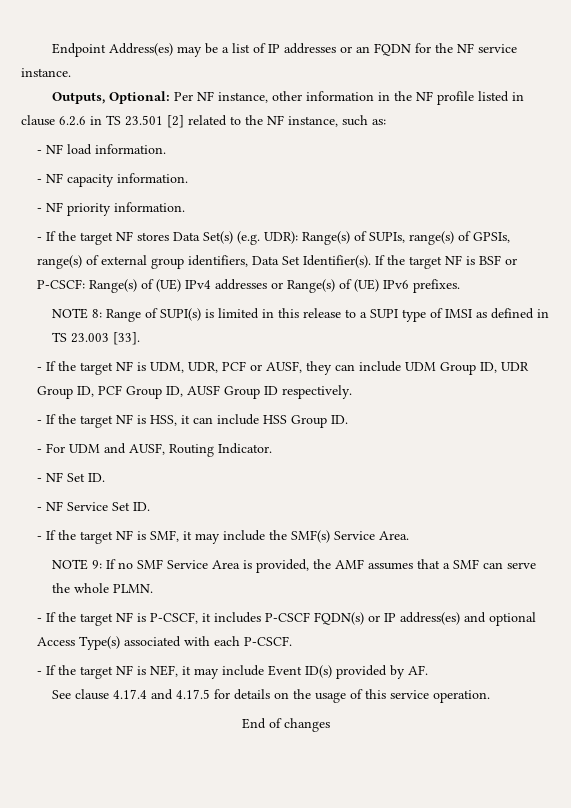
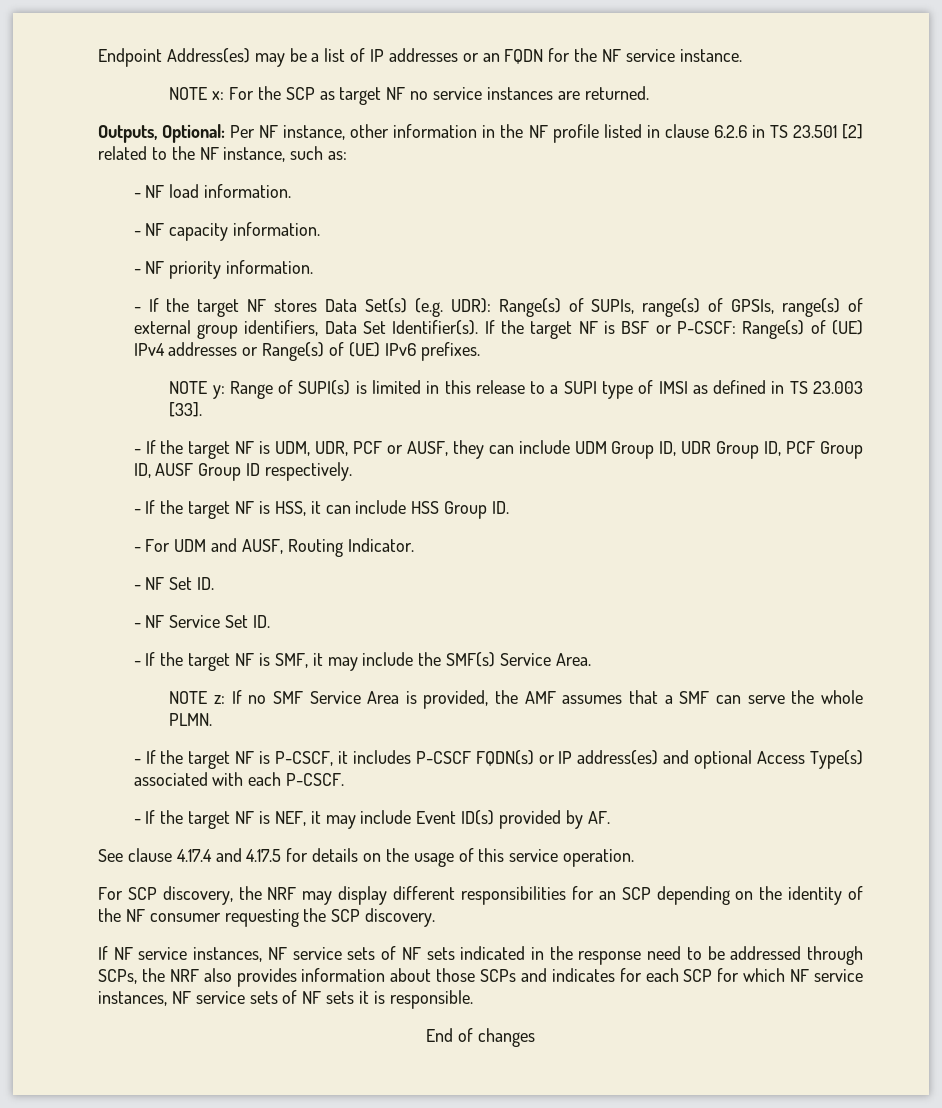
(71, 72) none -> [169,86,649,105] // NOTE x: For the SCP as target NF no service instances are returned.
[92,309,103,318] 8: -> [212,385,225,399] y:
[92,560,103,569] 9: -> [213,695,225,704] z:
(490, 696) none -> [98,886,863,905] [98,908,436,927] [98,946,863,965] [98,968,863,987] [98,990,473,1009] // For SCP discovery, the NRF may display different responsibilities for an SCP depending on the identity of the NF consumer requesting the SCP discovery. // If NF service instances, NF service sets of NF sets indicated in the response need to be addressed through SCPs, the NRF also provides information about those SCPs and indicates for each SCP for which NF service instances, NF service sets of NF sets it is responsible.

